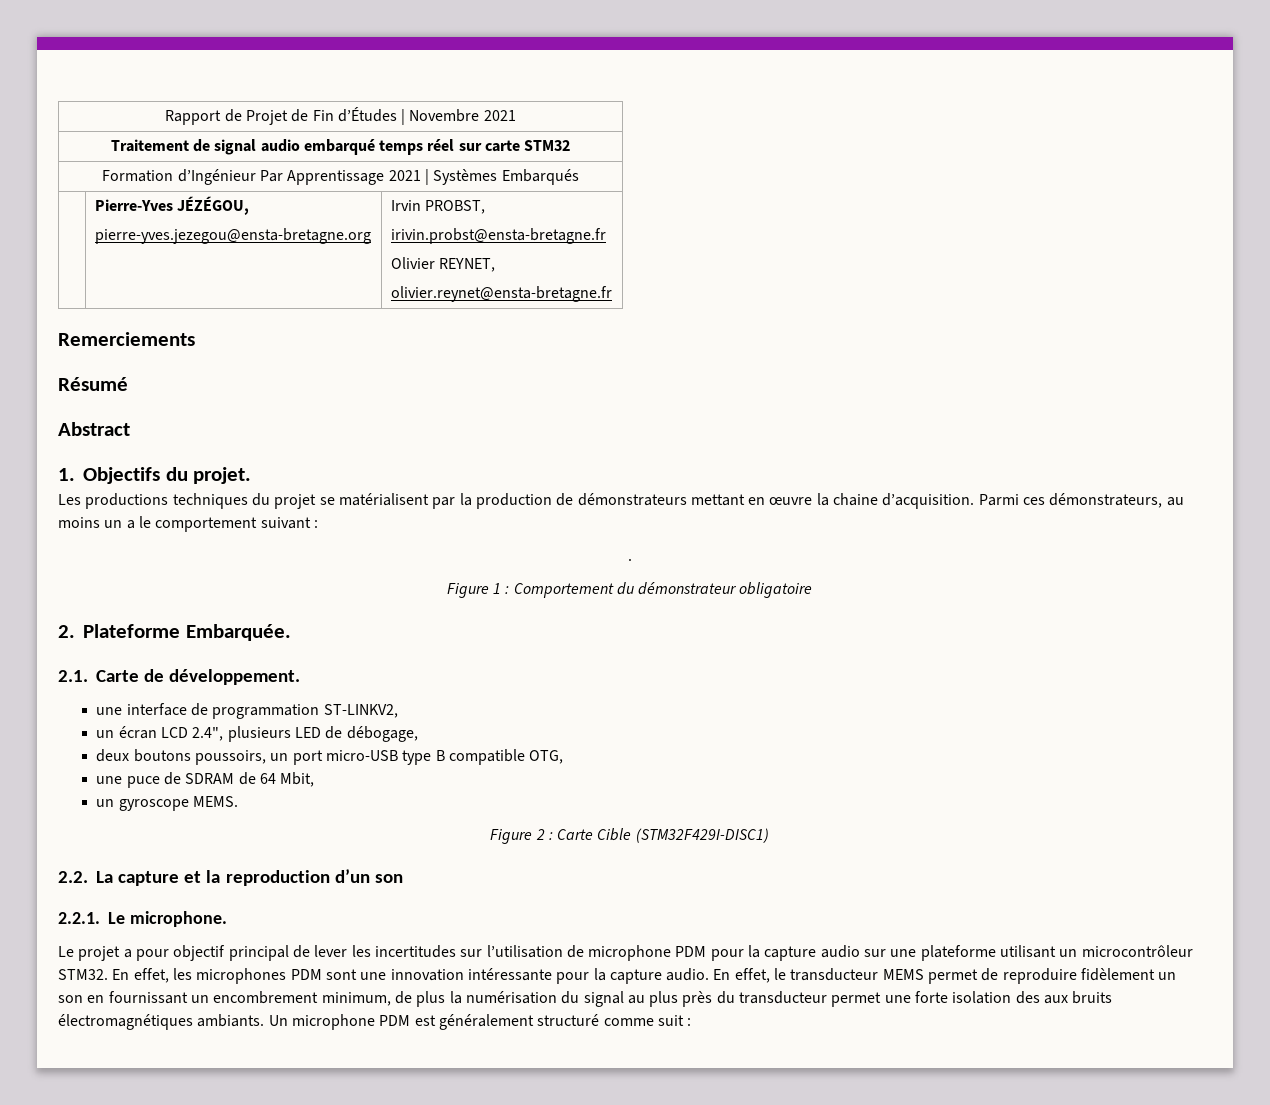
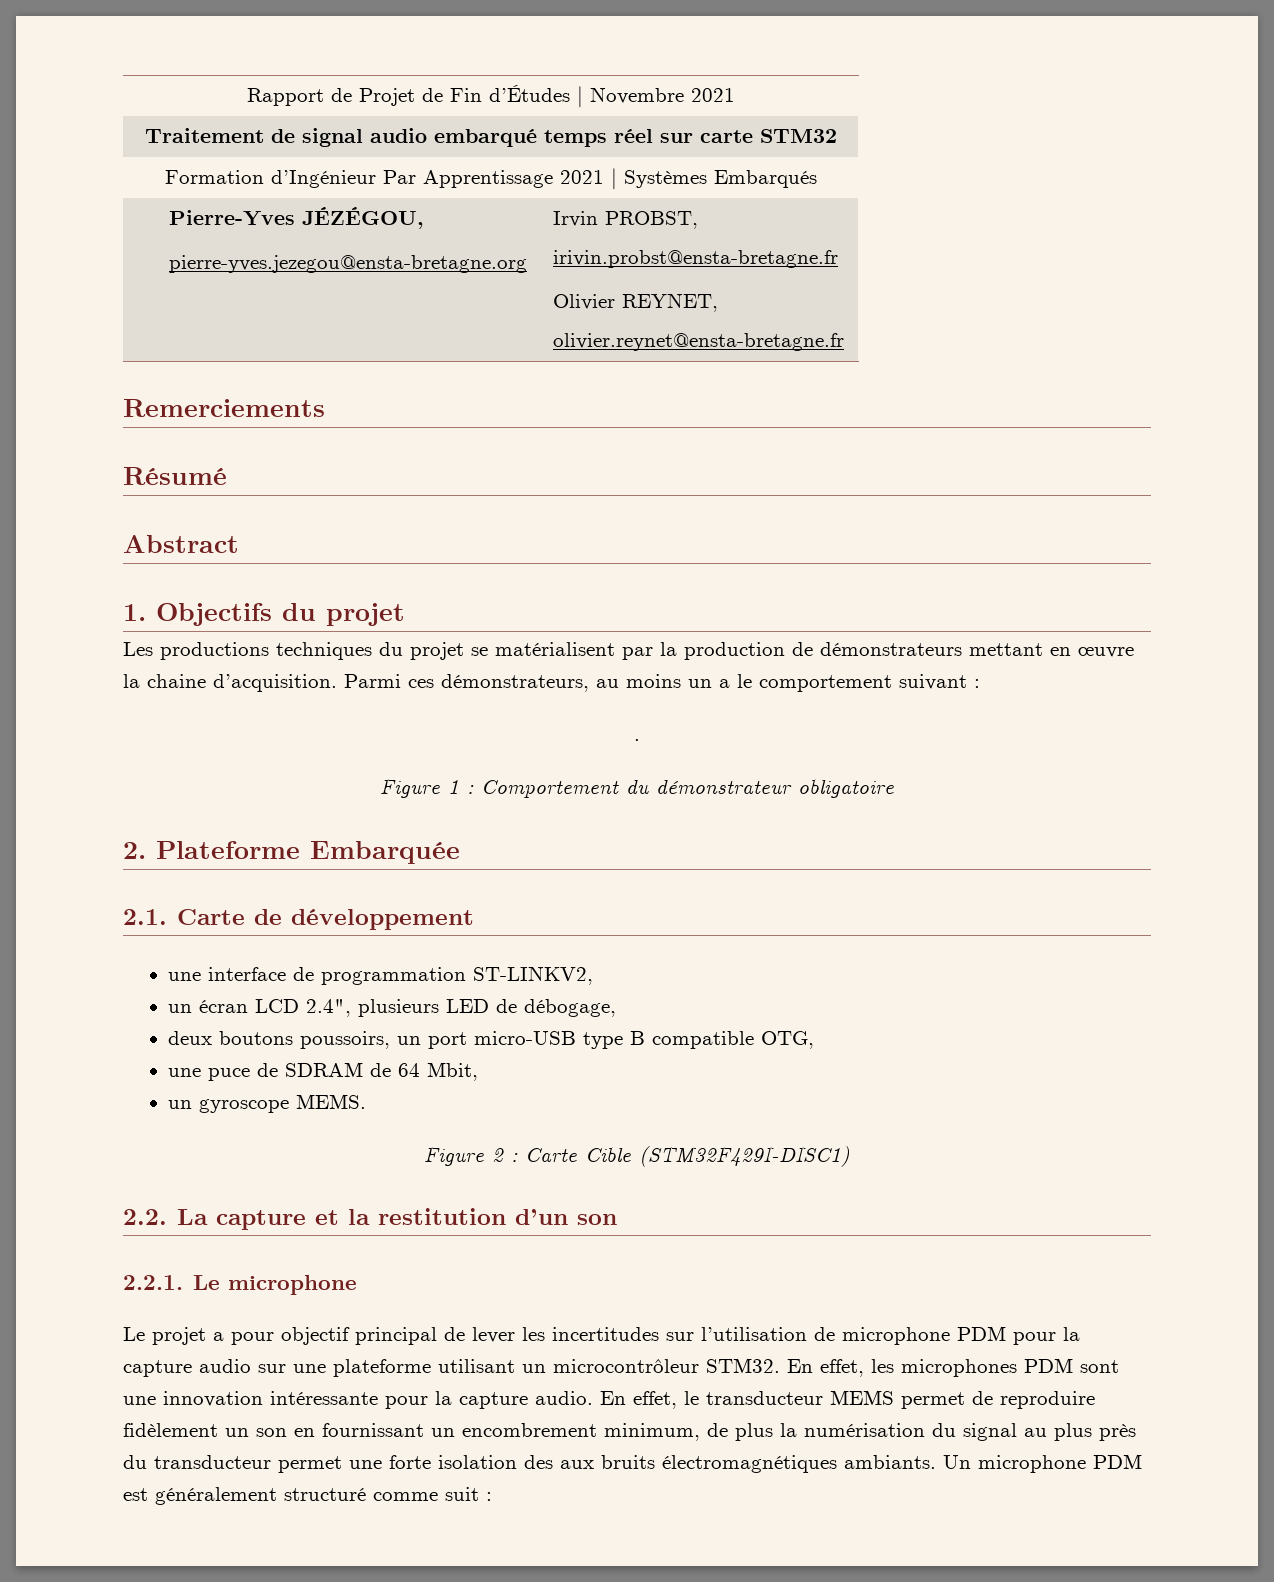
[193,467,252,484] projet. -> [326,603,406,626] projet
[185,624,291,641] Embarquée. -> [310,841,461,864] Embarquée
[169,669,301,685] développement. -> [291,909,475,930] développement
[225,870,330,886] reproduction -> [378,1208,507,1225] restitution
[129,911,227,927] microphone. -> [228,1275,358,1295] microphone

